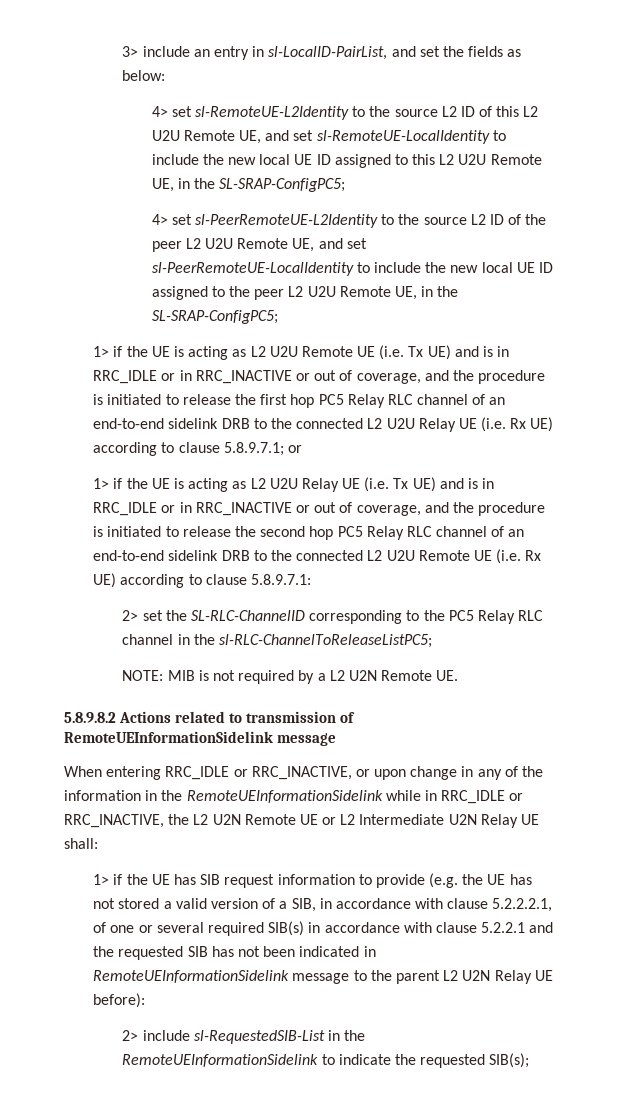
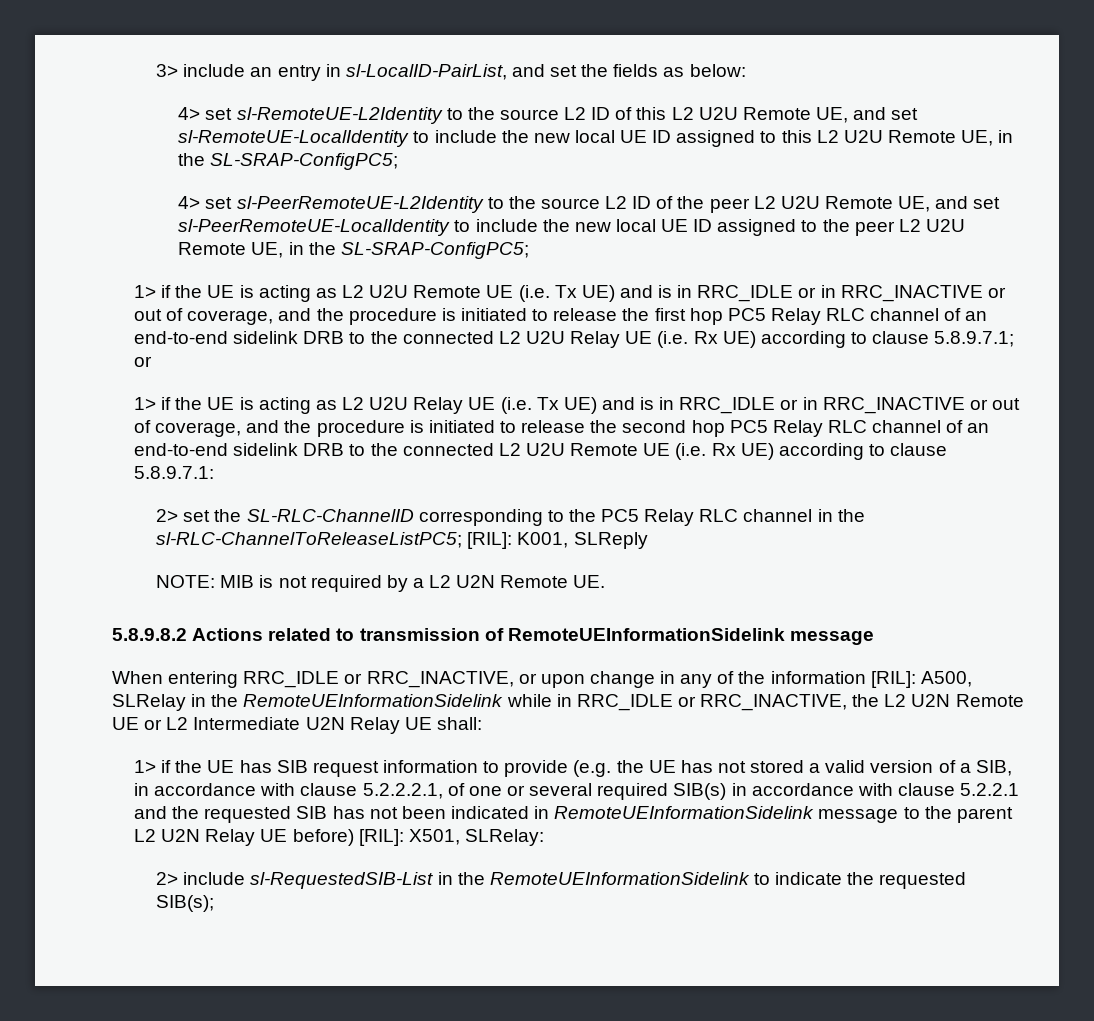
(432, 641) none -> [467,532,648,549] [RIL]: K001, SLReply
(141, 795) none -> [870,671,972,688] [112,694,186,711] [RIL]: A500, SLRelay
[93,993,146,1008] before): -> [292,829,545,846] before) [RIL]: X501, SLRelay:

